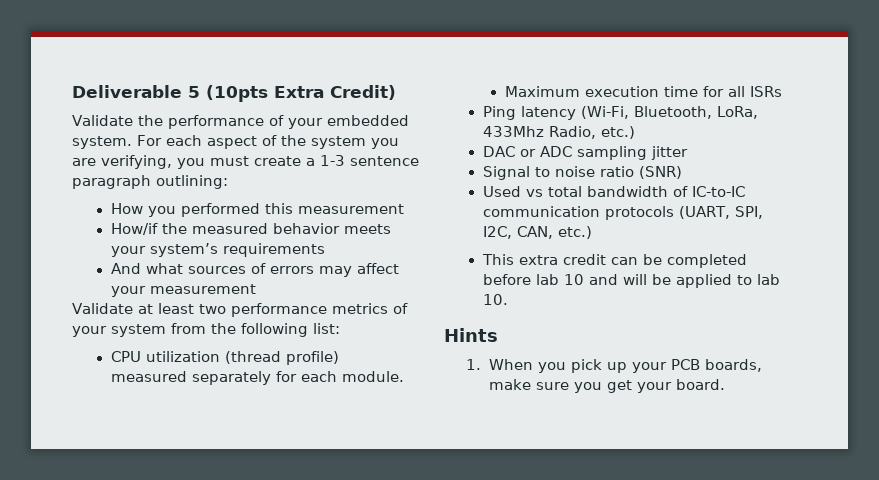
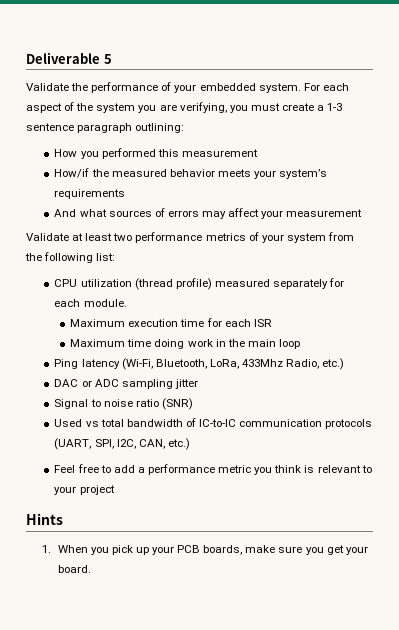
[206,85,396,102] (10pts Extra Credit) -> (112, 59) none
[727,86,782,97] all ISRs -> [224,319,272,327] [70,339,301,349] each ISR // Maximum time doing work in the main loop
[481,254,747,268] [482,274,780,288] [482,294,508,305] This extra credit can be completed before lab 10 and will be applied to lab 10. -> [54,464,372,475] [54,485,115,495] Feel free to add a performance metric you think is relevant to your project

